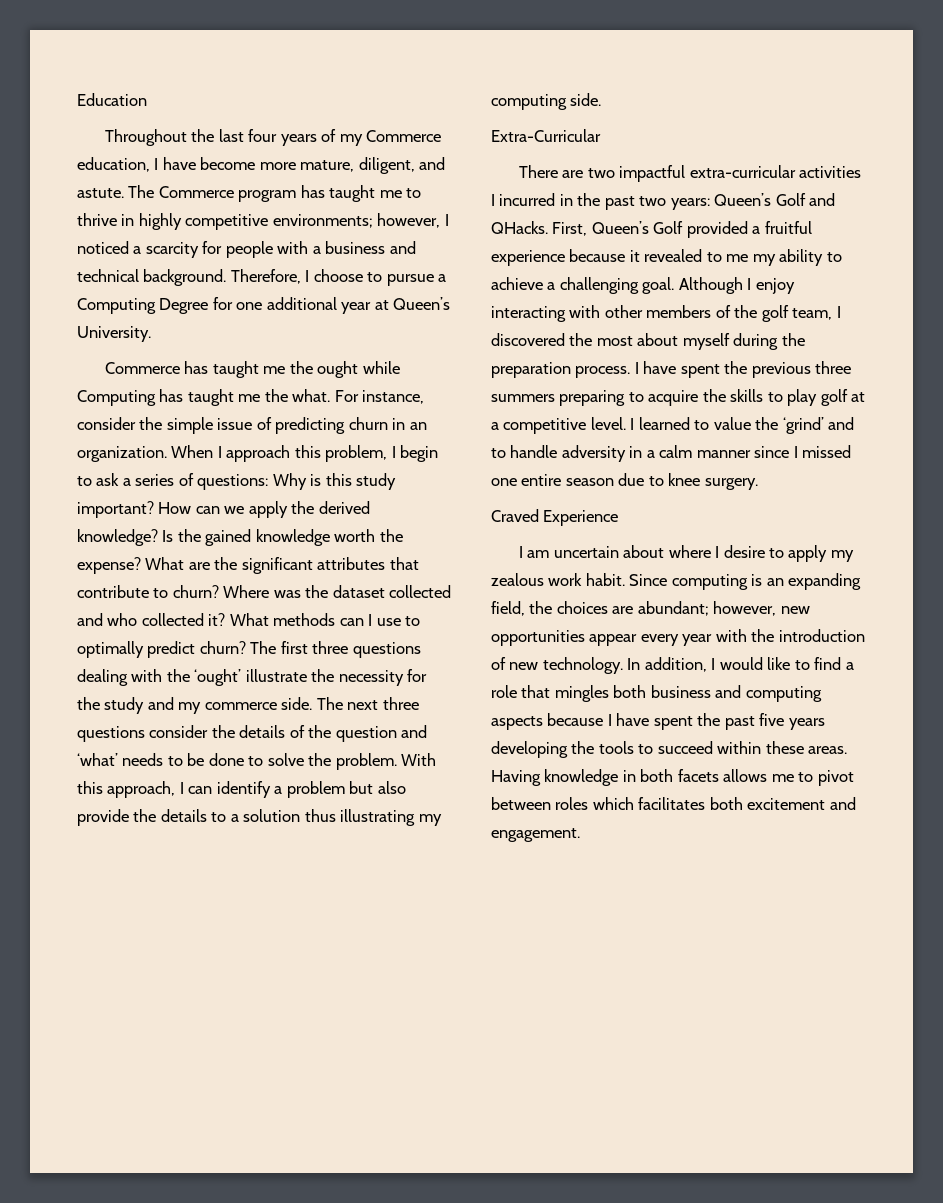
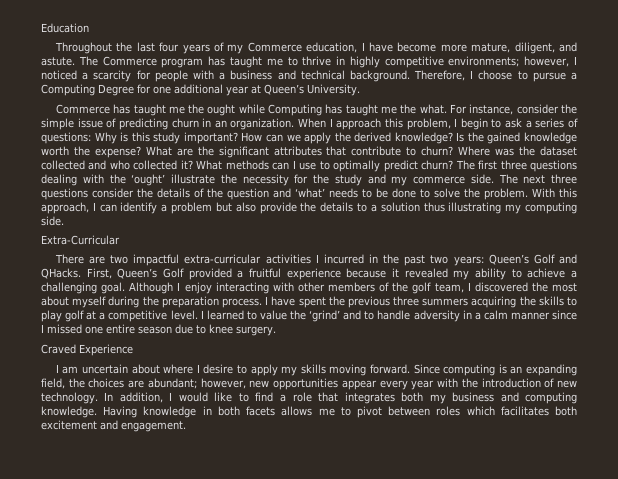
[706,252,749,262] to me -> (448, 273) none
[559,390,699,406] preparing to acquire -> [471,296,517,308] acquiring
[491,573,625,586] zealous work habit. -> [300,364,411,376] skills moving forward.
[554,685,822,702] [491,713,825,730] [491,741,848,758] mingles both business and computing aspects because I have spent the past five years developing the tools to succeed within these areas. -> [344,392,577,404] [41,406,97,418] integrates both my business and computing knowledge.

